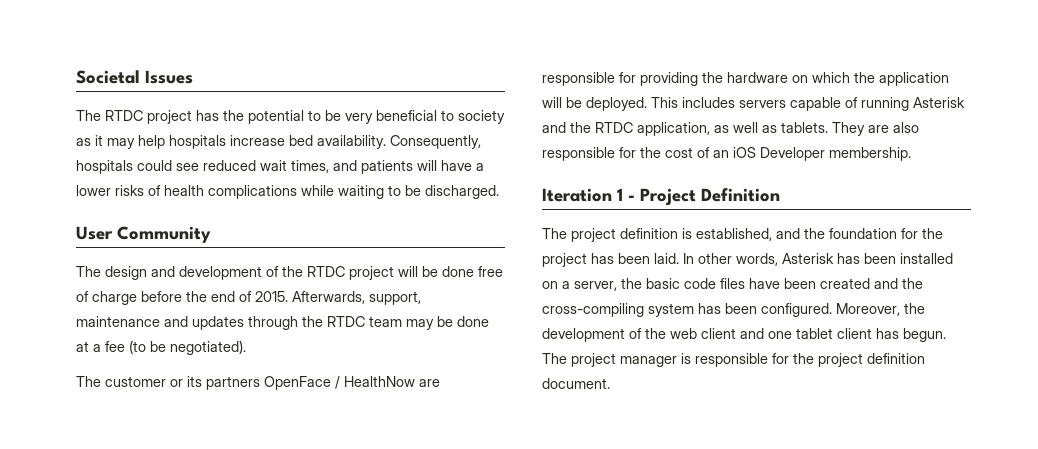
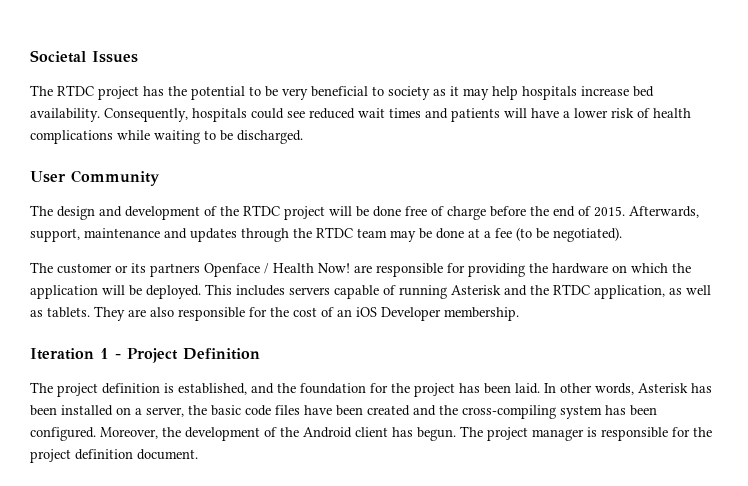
[291,160,329,173] times, -> [389,108,421,118] times
[115,185,144,196] risks -> [611,108,634,118] risk
[264,376,415,390] OpenFace / HealthNow -> [204,263,350,277] Openface / Health Now!
[670,328,833,339] web client and one tablet -> [303,427,352,438] Android

